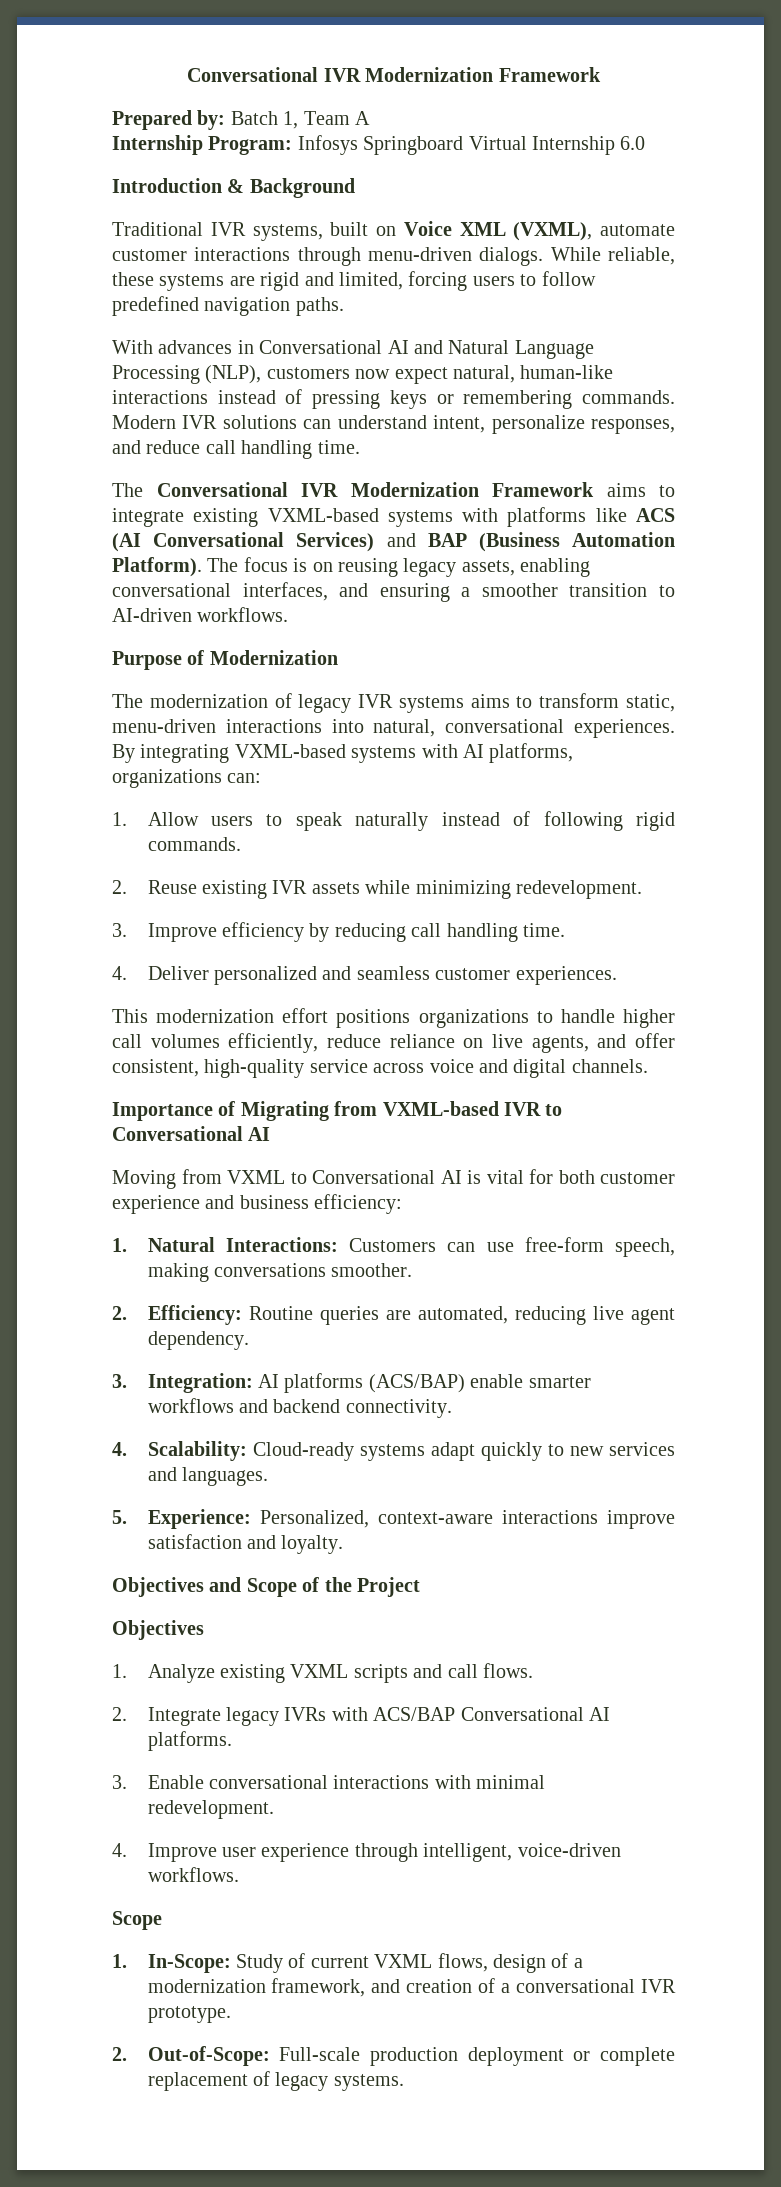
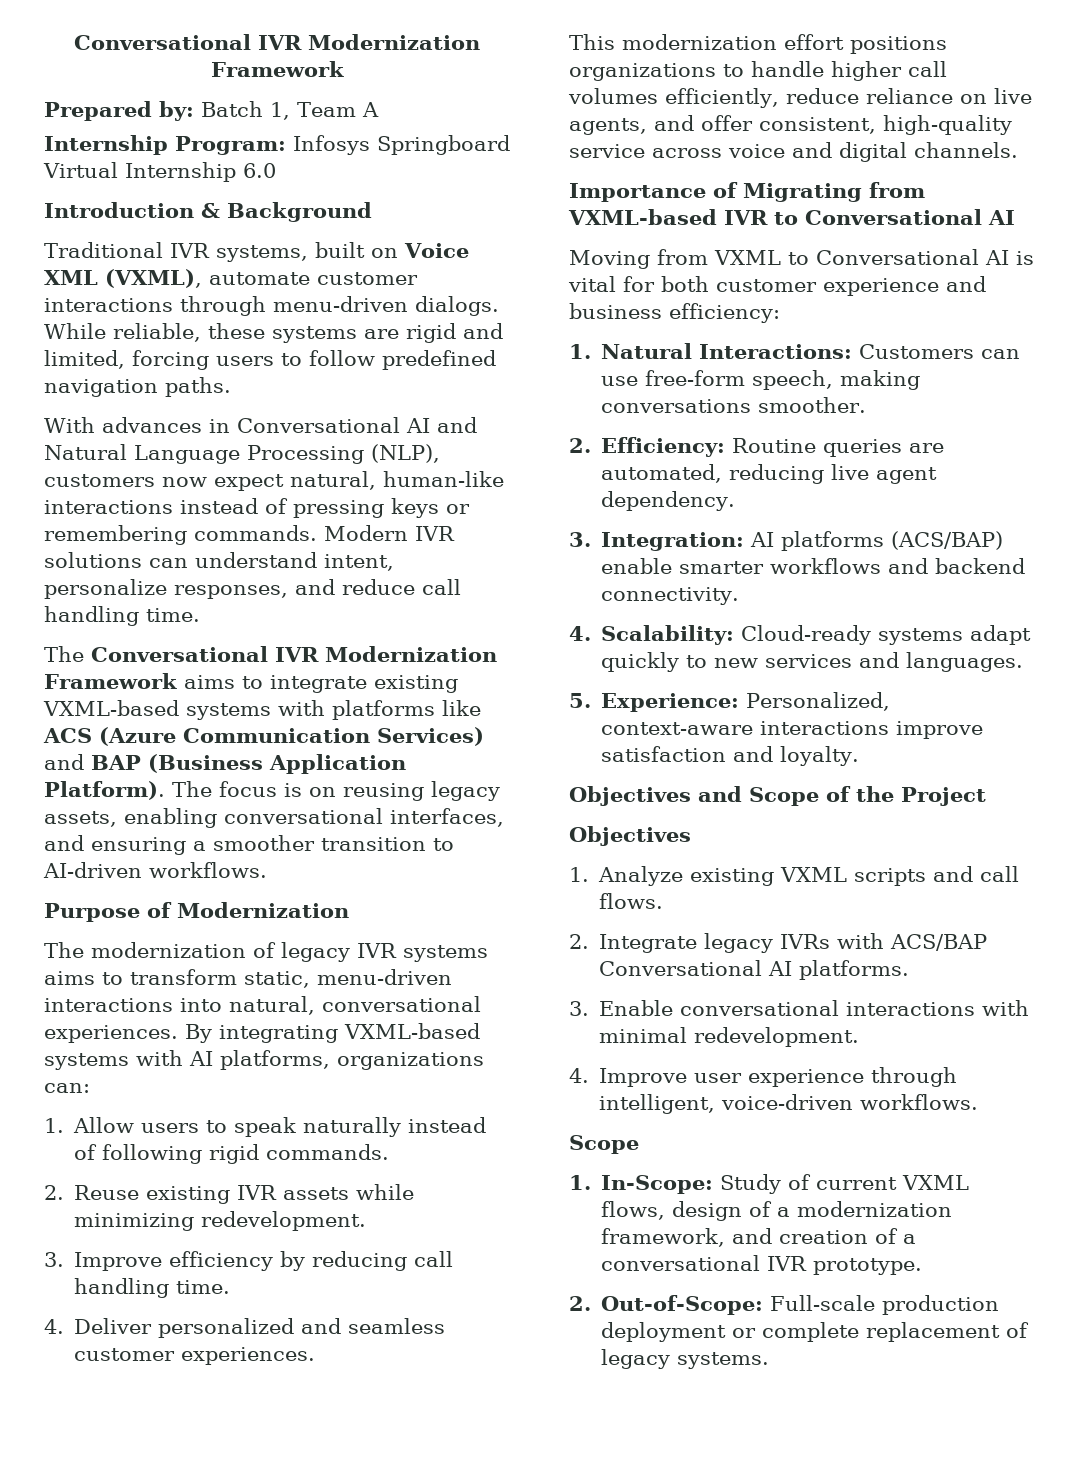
[112,532,285,552] (AI Conversational -> [99,727,370,746] (Azure Communication
[572,532,676,547] Automation -> [269,754,406,774] Application

